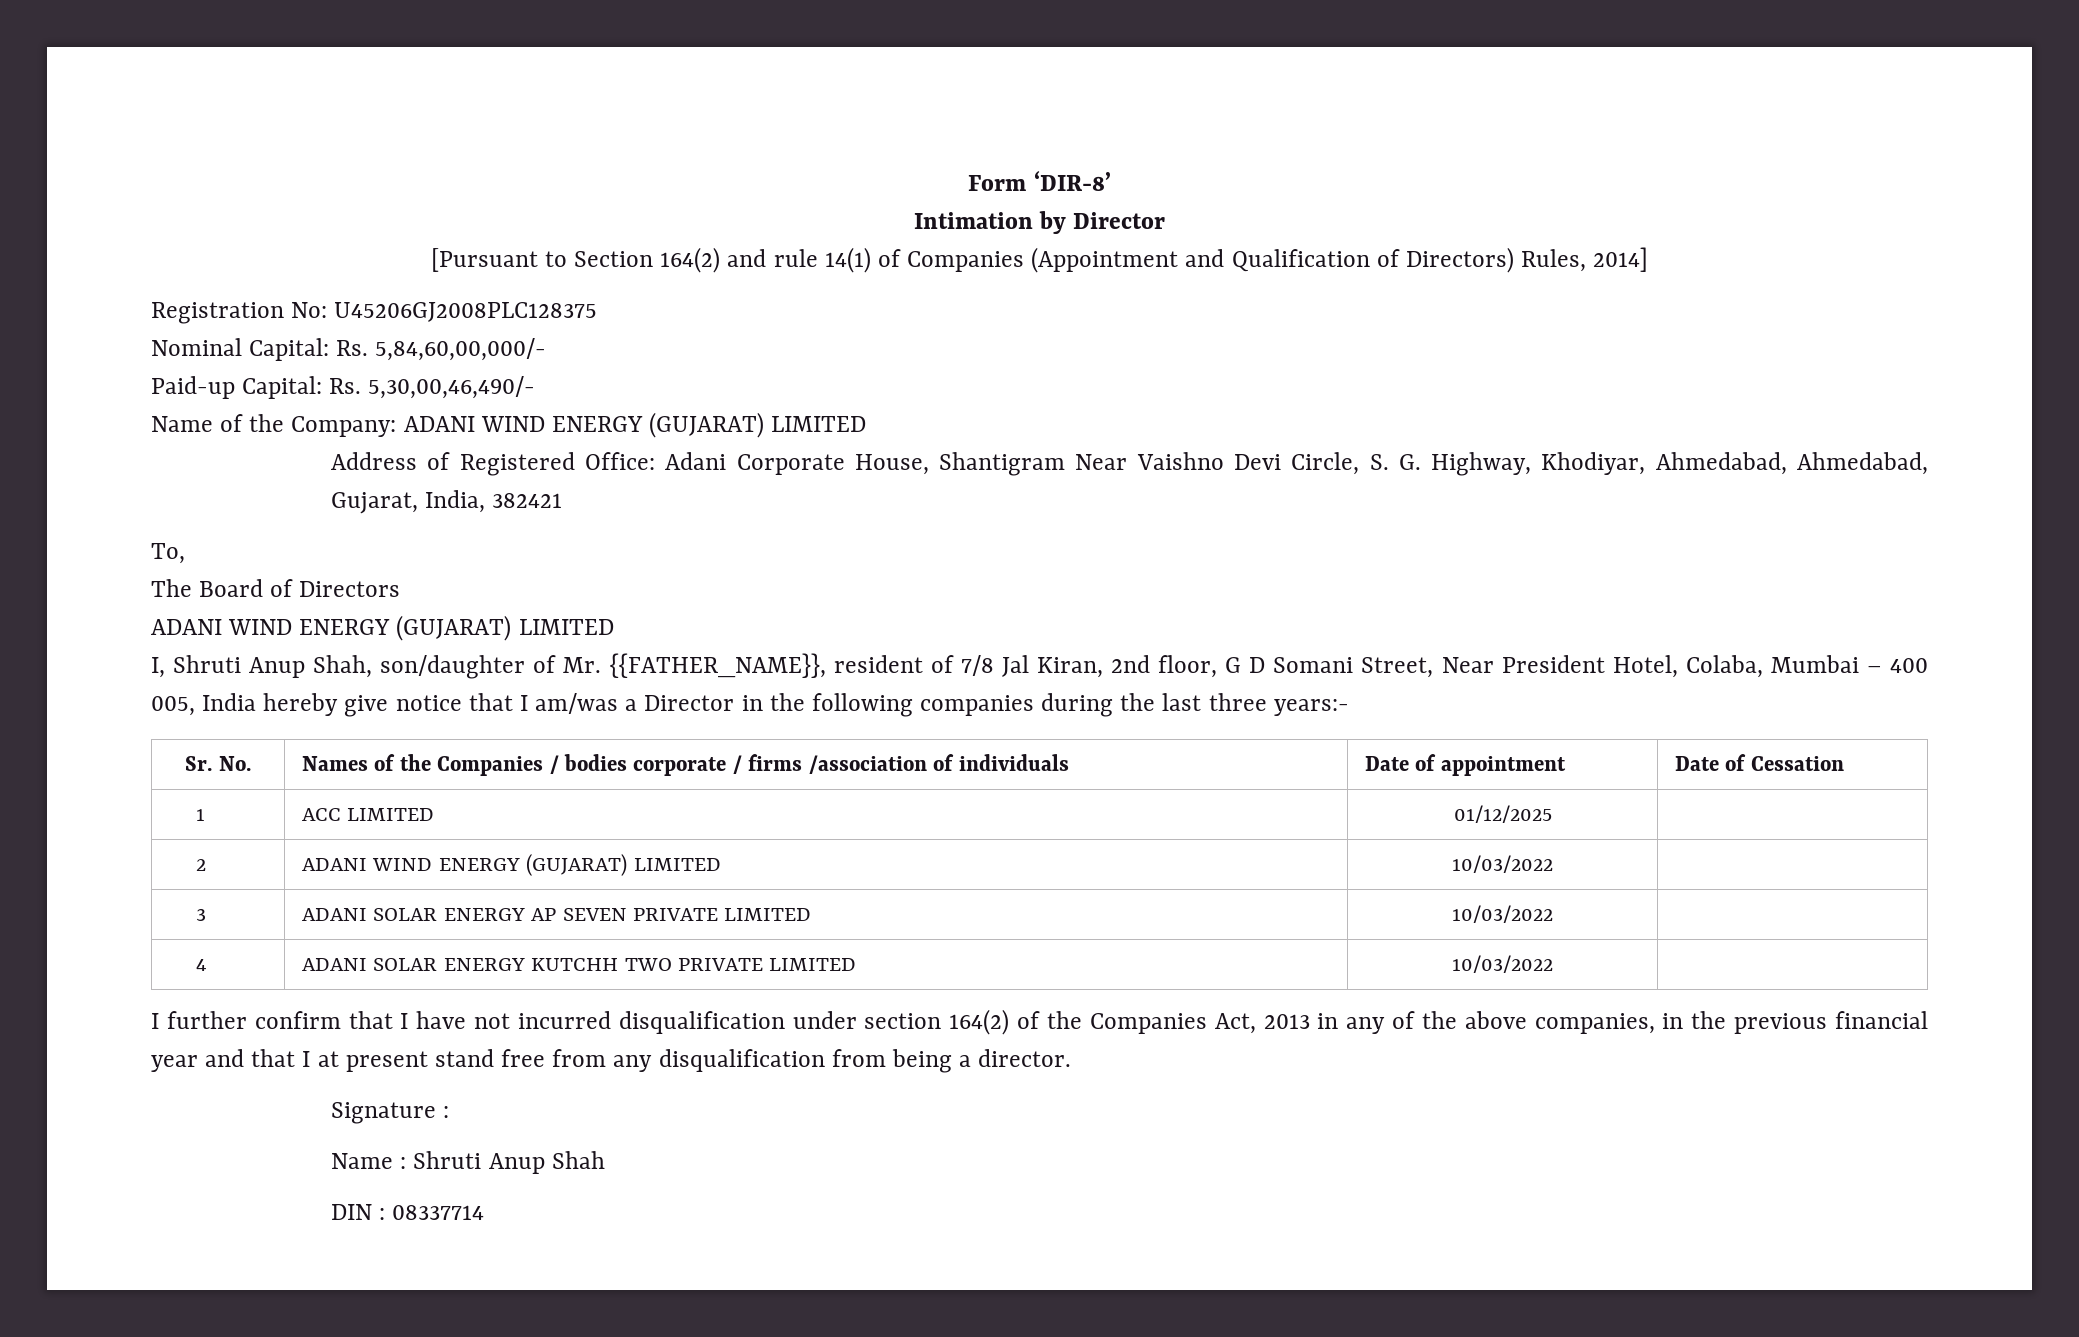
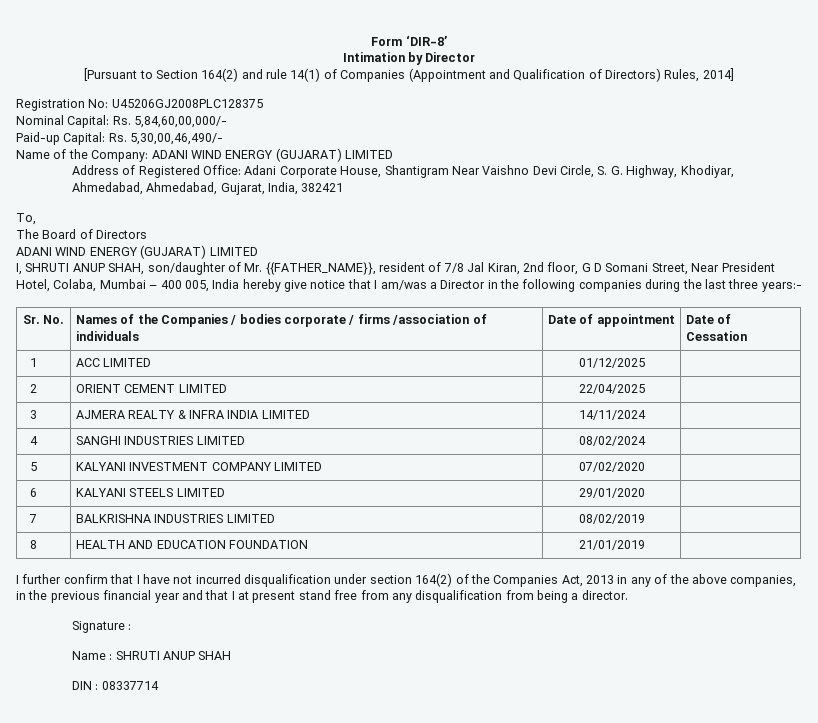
[173,655,373,678] Shruti Anup Shah, -> [25,263,145,275] SHRUTI ANUP SHAH,
[301,854,721,876] [1452,855,1553,873] ADANI WIND ENERGY (GUJARAT) LIMITED | 10/03/2022 -> [75,384,227,393] [578,384,645,394] ORIENT CEMENT LIMITED | 22/04/2025
[301,908,812,921] [1452,905,1553,923] ADANI SOLAR ENERGY AP SEVEN PRIVATE LIMITED | 10/03/2022 -> [75,410,310,419] [578,410,646,420] AJMERA REALTY & INFRA INDIA LIMITED | 14/11/2024
[301,958,857,971] [1452,955,1553,973] ADANI SOLAR ENERGY KUTCHH TWO PRIVATE LIMITED | 10/03/2022 -> [75,436,245,445] [578,436,646,446] [30,462,38,471] [75,462,322,471] [578,462,645,472] [30,488,38,497] [75,488,225,497] [578,488,645,498] [29,514,38,523] [75,514,275,523] [578,514,645,524] [30,540,38,549] [75,540,308,549] [578,540,645,550] SANGHI INDUSTRIES LIMITED | 08/02/2024 | // 5 | KALYANI INVESTMENT COMPANY LIMITED | 07/02/2020 | // 6 | KALYANI STEELS LIMITED | 29/01/2020 | // 7 | BALKRISHNA INDUSTRIES LIMITED | 08/02/2019 | // 8 | HEALTH AND EDUCATION FOUNDATION | 21/01/2019
[413,1151,605,1174] Shruti Anup Shah -> [115,651,232,660] SHRUTI ANUP SHAH

